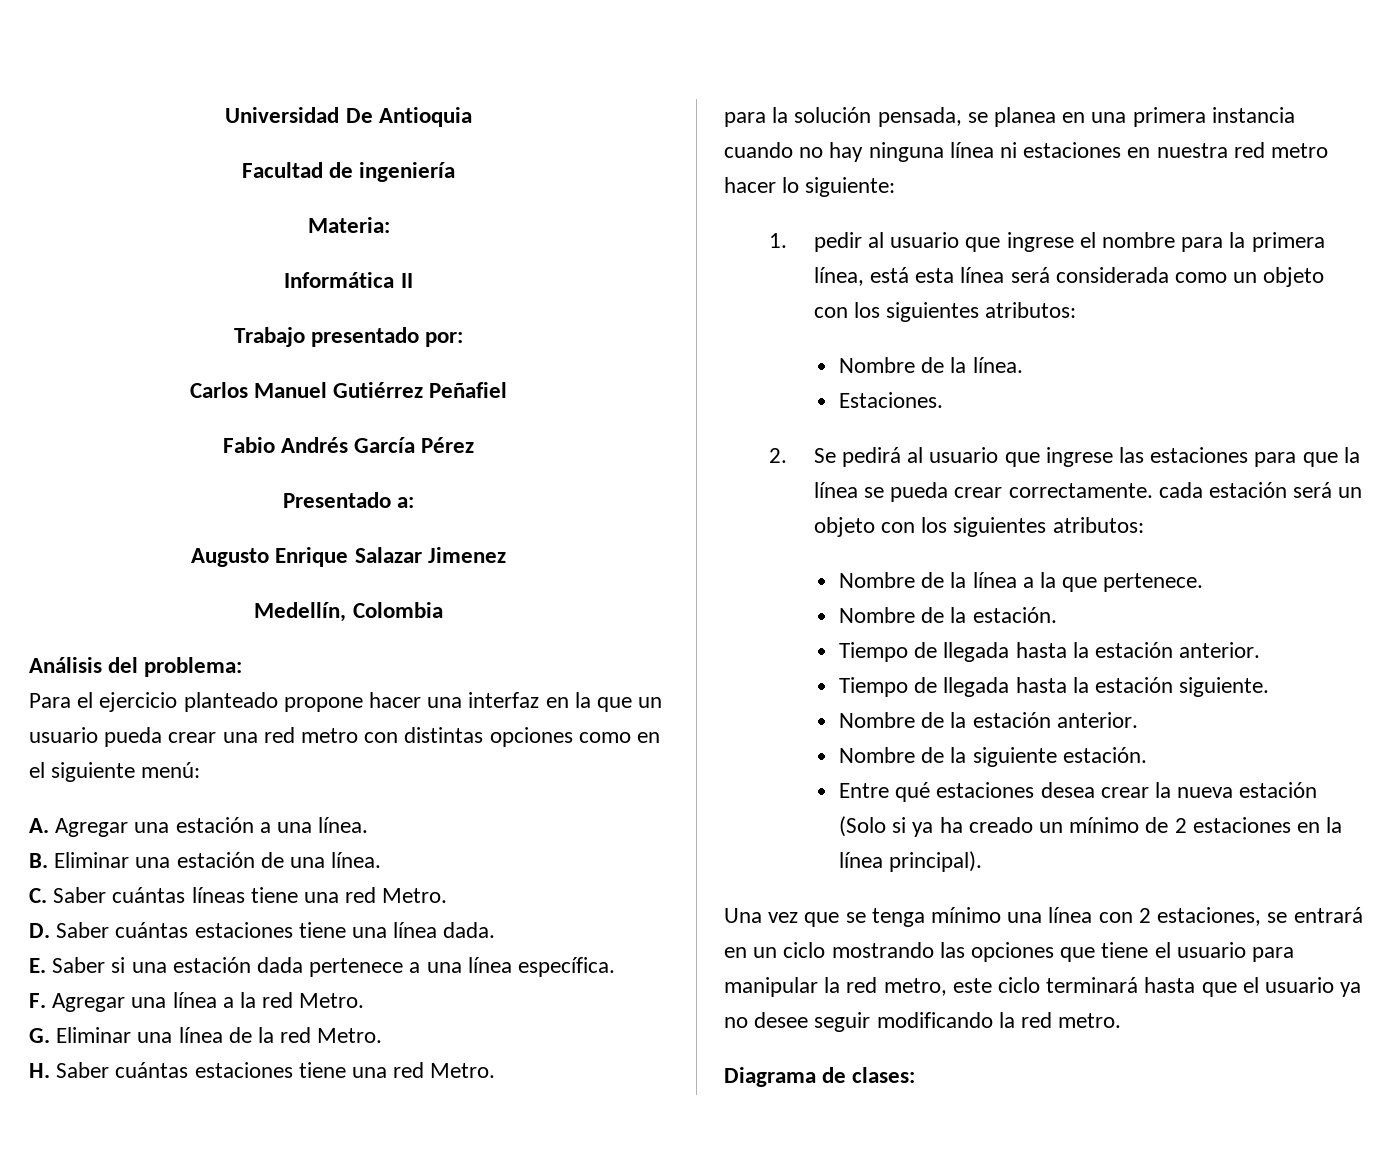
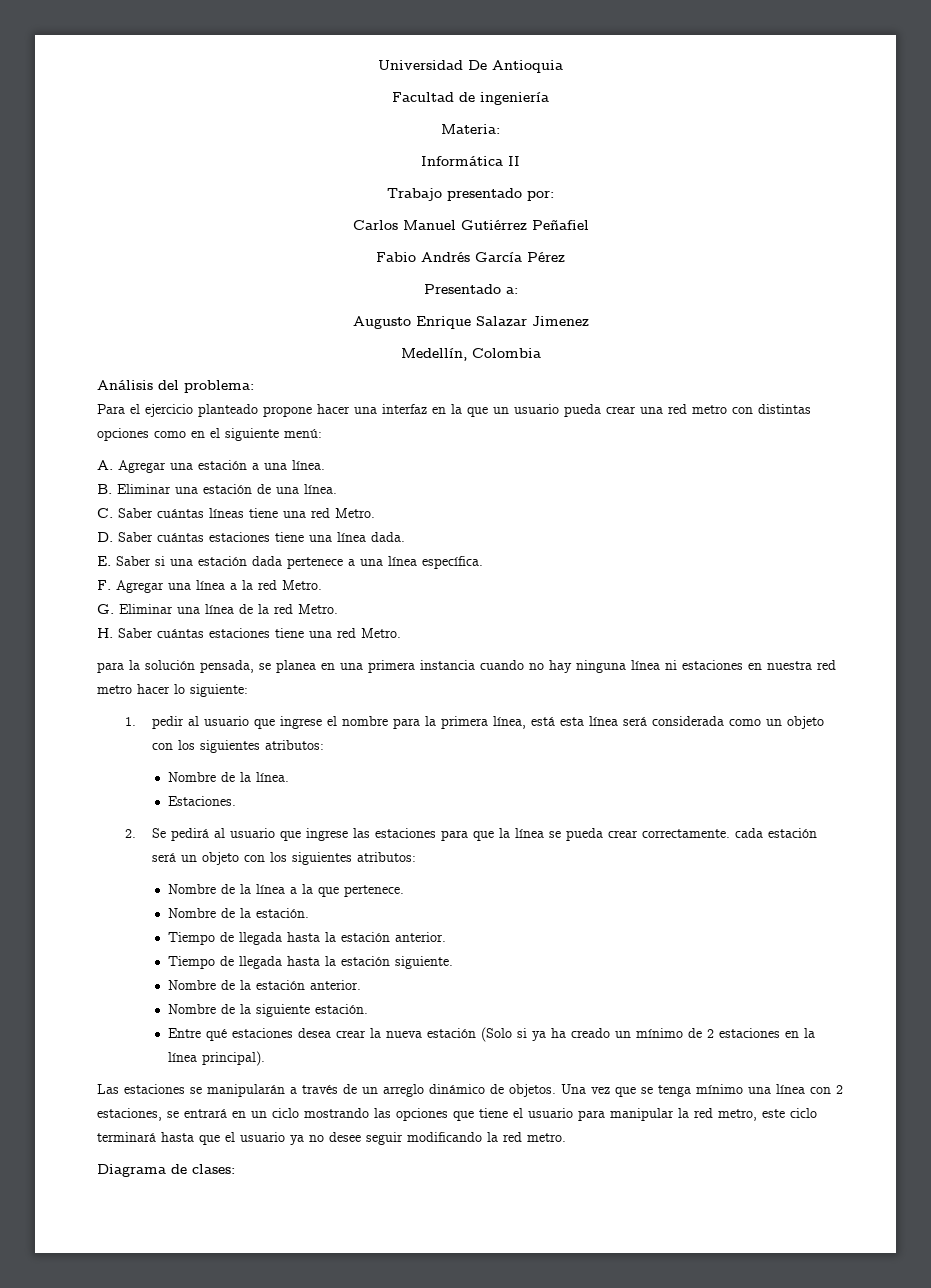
(983, 861) none -> [97,1084,556,1097] Las estaciones se manipularán a través de un arreglo dinámico de objetos.

